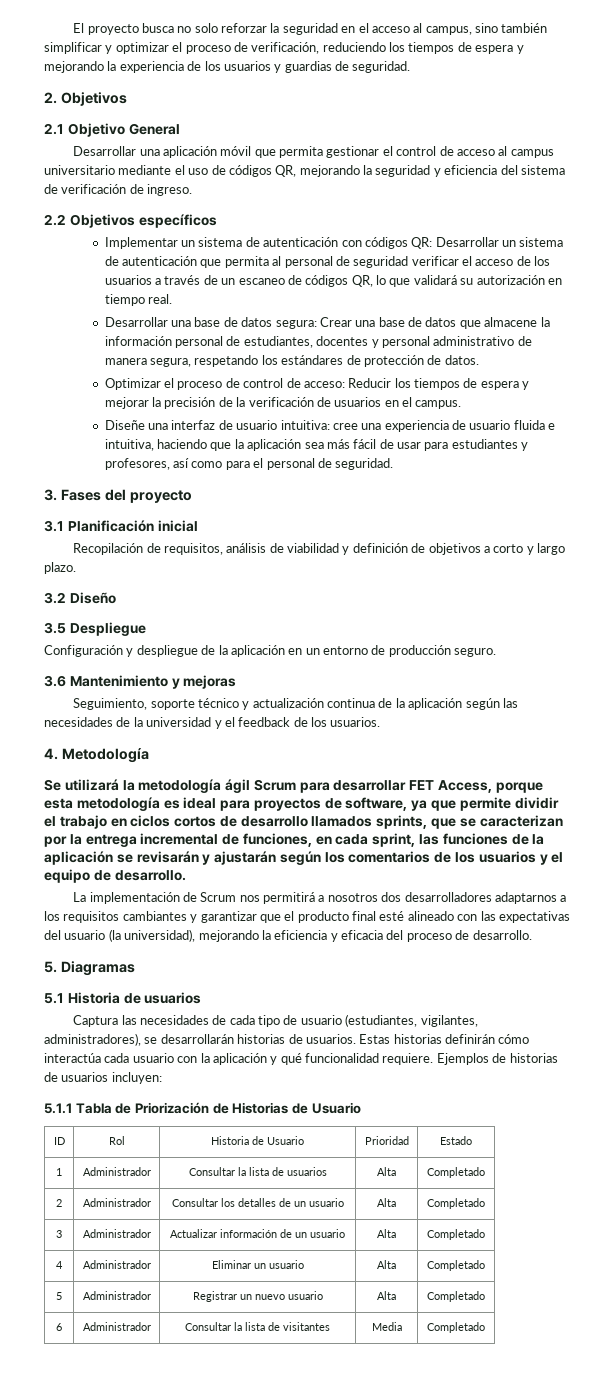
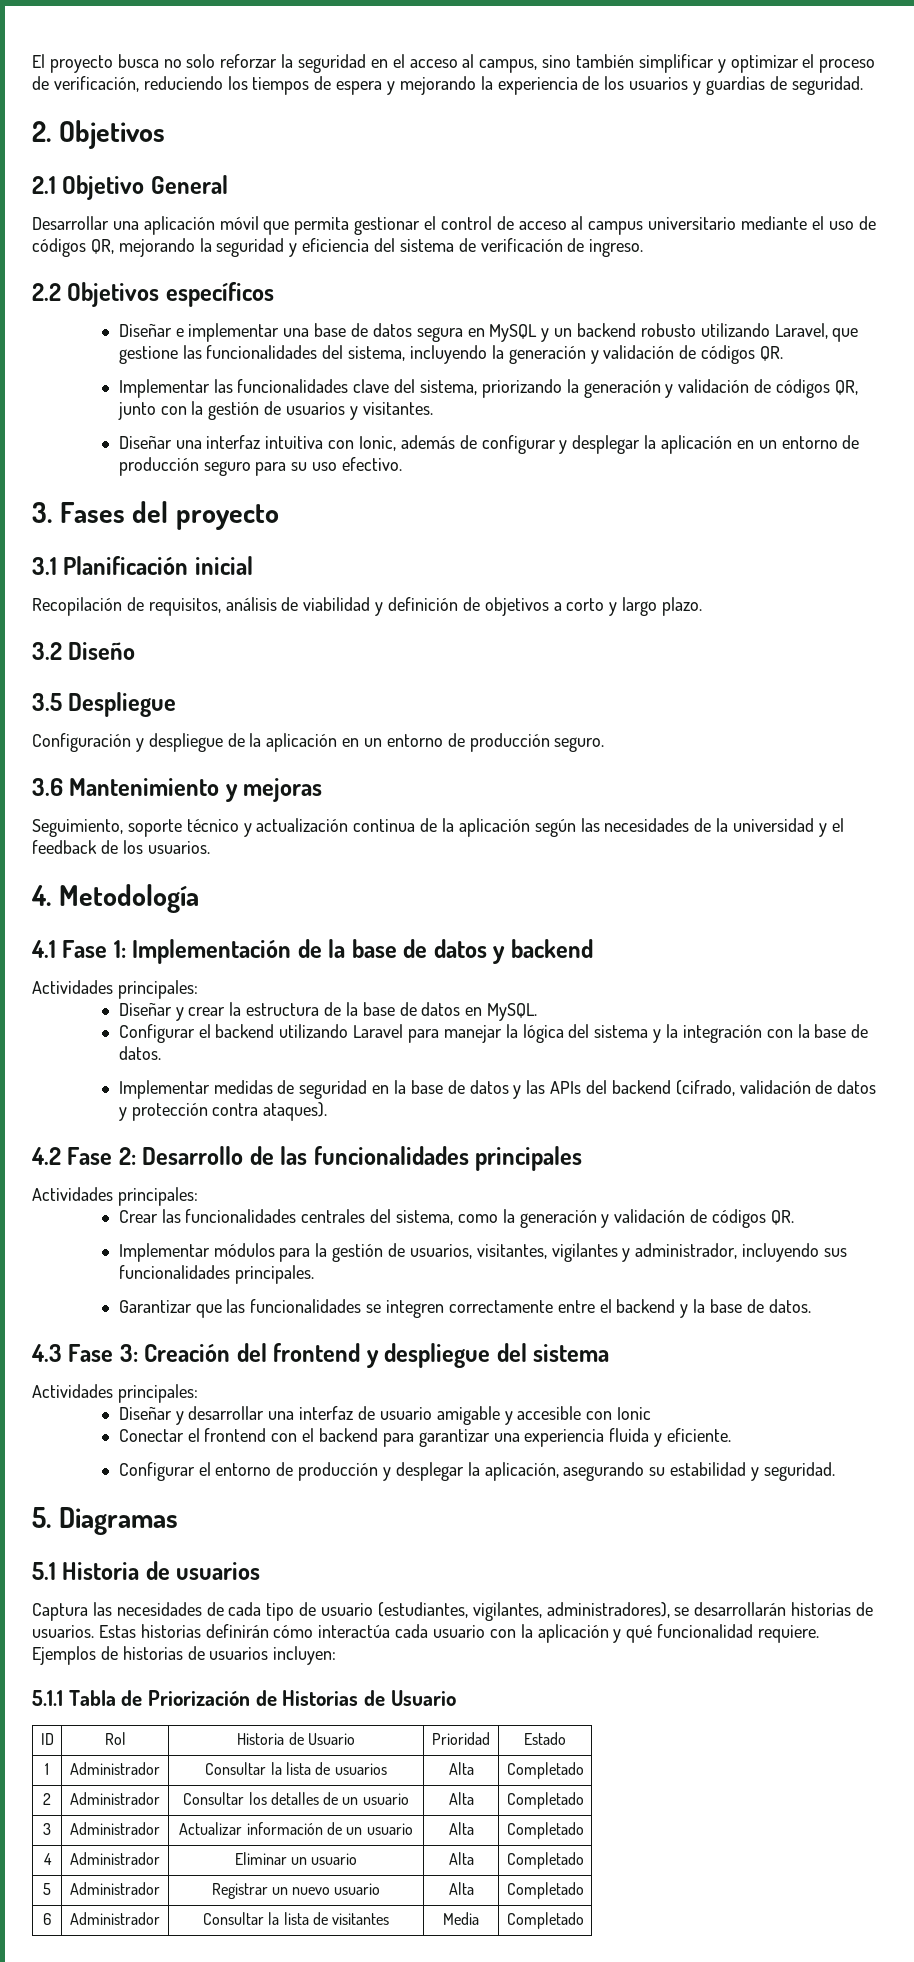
[104,237,564,249] [104,256,551,268] [104,275,562,287] [104,294,173,306] [104,317,550,329] [104,336,532,348] [104,355,479,367] [104,378,530,390] [104,397,462,409] [104,420,556,432] [104,439,529,451] [104,458,394,470] Implementar un sistema de autenticación con códigos QR: Desarrollar un sistema de autenticación que permita al personal de seguridad verificar el acceso de los usuarios a través de un escaneo de códigos QR, lo que validará su autorización en tiempo real. // Desarrollar una base de datos segura: Crear una base de datos que almacene la información personal de estudiantes, docentes y personal administrativo de manera segura, respetando los estándares de protección de datos. // Optimizar el proceso de control de acceso: Reducir los tiempos de espera y mejorar la precisión de la verificación de usuarios en el campus. // Diseñe una interfaz de usuario intuitiva: cree una experiencia de usuario fluida e intuitiva, haciendo que la aplicación sea más fácil de usar para estudiantes y profesores, así como para el personal de seguridad. -> [118,323,859,342] [118,345,783,364] [118,379,858,398] [117,401,433,420] [118,435,860,454] [118,457,402,476] Diseñar e implementar una base de datos segura en MySQL y un backend robusto utilizando Laravel, que gestione las funcionalidades del sistema, incluyendo la generación y validación de códigos QR. // Implementar las funcionalidades clave del sistema, priorizando la generación y validación de códigos QR, junto con la gestión de usuarios y visitantes. // Diseñar una interfaz intuitiva con Ionic, además de configurar y desplegar la aplicación en un entorno de producción seguro para su uso efectivo.
[44,779,543,793] [44,797,559,811] [44,815,563,829] [44,833,545,847] [44,851,564,865] [44,869,186,883] [73,892,567,904] [44,911,570,923] [44,929,532,942] Se utilizará la metodología ágil Scrum para desarrollar FET Access, porque esta metodología es ideal para proyectos de software, ya que permite dividir el trabajo en ciclos cortos de desarrollo llamados sprints, que se caracterizan por la entrega incremental de funciones, en cada sprint, las funciones de la aplicación se revisarán y ajustarán según los comentarios de los usuarios y el equipo de desarrollo. // La implementación de Scrum nos permitirá a nosotros dos desarrolladores adaptarnos a los requisitos cambiantes y garantizar que el producto final esté alineado con las expectativas del usuario (la universidad), mejorando la eficiencia y eficacia del proceso de desarrollo. -> [31,939,593,964] [32,980,198,999] [118,1002,538,1021] [118,1024,869,1043] [118,1046,161,1060] [118,1080,877,1099] [118,1102,328,1121] [31,1146,583,1171] [32,1187,198,1206] [118,1209,794,1228] [118,1243,847,1262] [118,1265,314,1284] [118,1299,811,1318] [31,1343,610,1368] [32,1384,198,1403] [118,1406,652,1425] [118,1428,731,1447] [118,1462,835,1481] 4.1 Fase 1: Implementación de la base de datos y backend // Actividades principales: // Diseñar y crear la estructura de la base de datos en MySQL. // Configurar el backend utilizando Laravel para manejar la lógica del sistema y la integración con la base de datos. // Implementar medidas de seguridad en la base de datos y las APIs del backend (cifrado, validación de datos y protección contra ataques). // 4.2 Fase 2: Desarrollo de las funcionalidades principales // Actividades principales: // Crear las funcionalidades centrales del sistema, como la generación y validación de códigos QR. // Implementar módulos para la gestión de usuarios, visitantes, vigilantes y administrador, incluyendo sus funcionalidades principales. // Garantizar que las funcionalidades se integren correctamente entre el backend y la base de datos. // 4.3 Fase 3: Creación del frontend y despliegue del sistema // Actividades principales: // Diseñar y desarrollar una interfaz de usuario amigable y accesible con Ionic // Conectar el frontend con el backend para garantizar una experiencia fluida y eficiente. // Configurar el entorno de producción y desplegar la aplicación, asegurando su estabilidad y seguridad.

